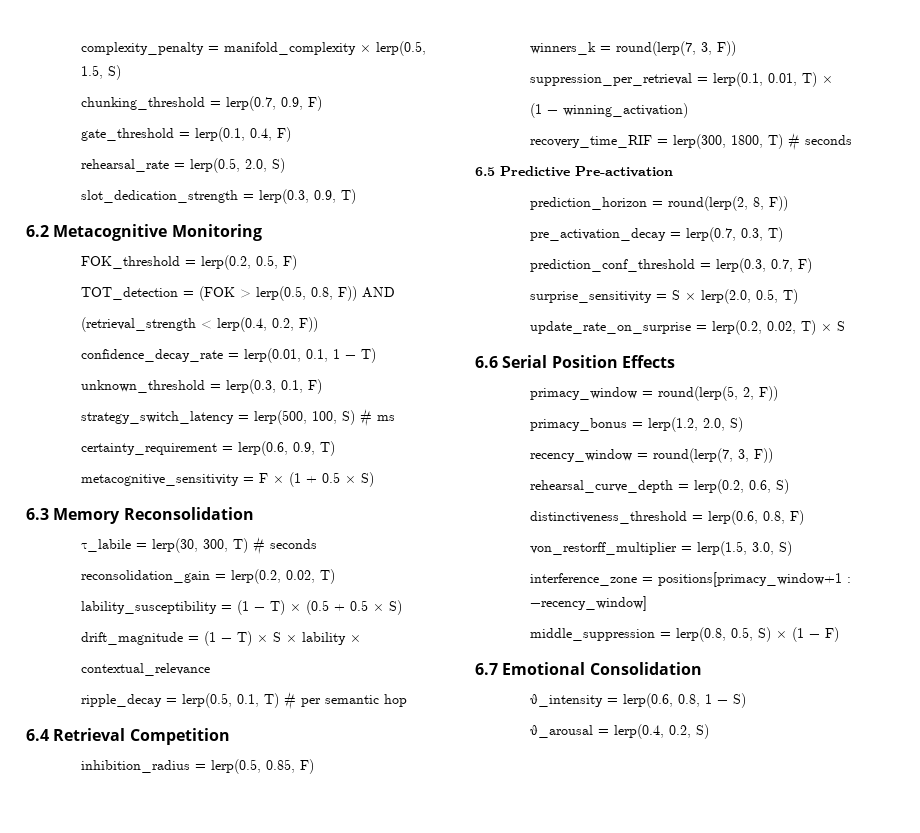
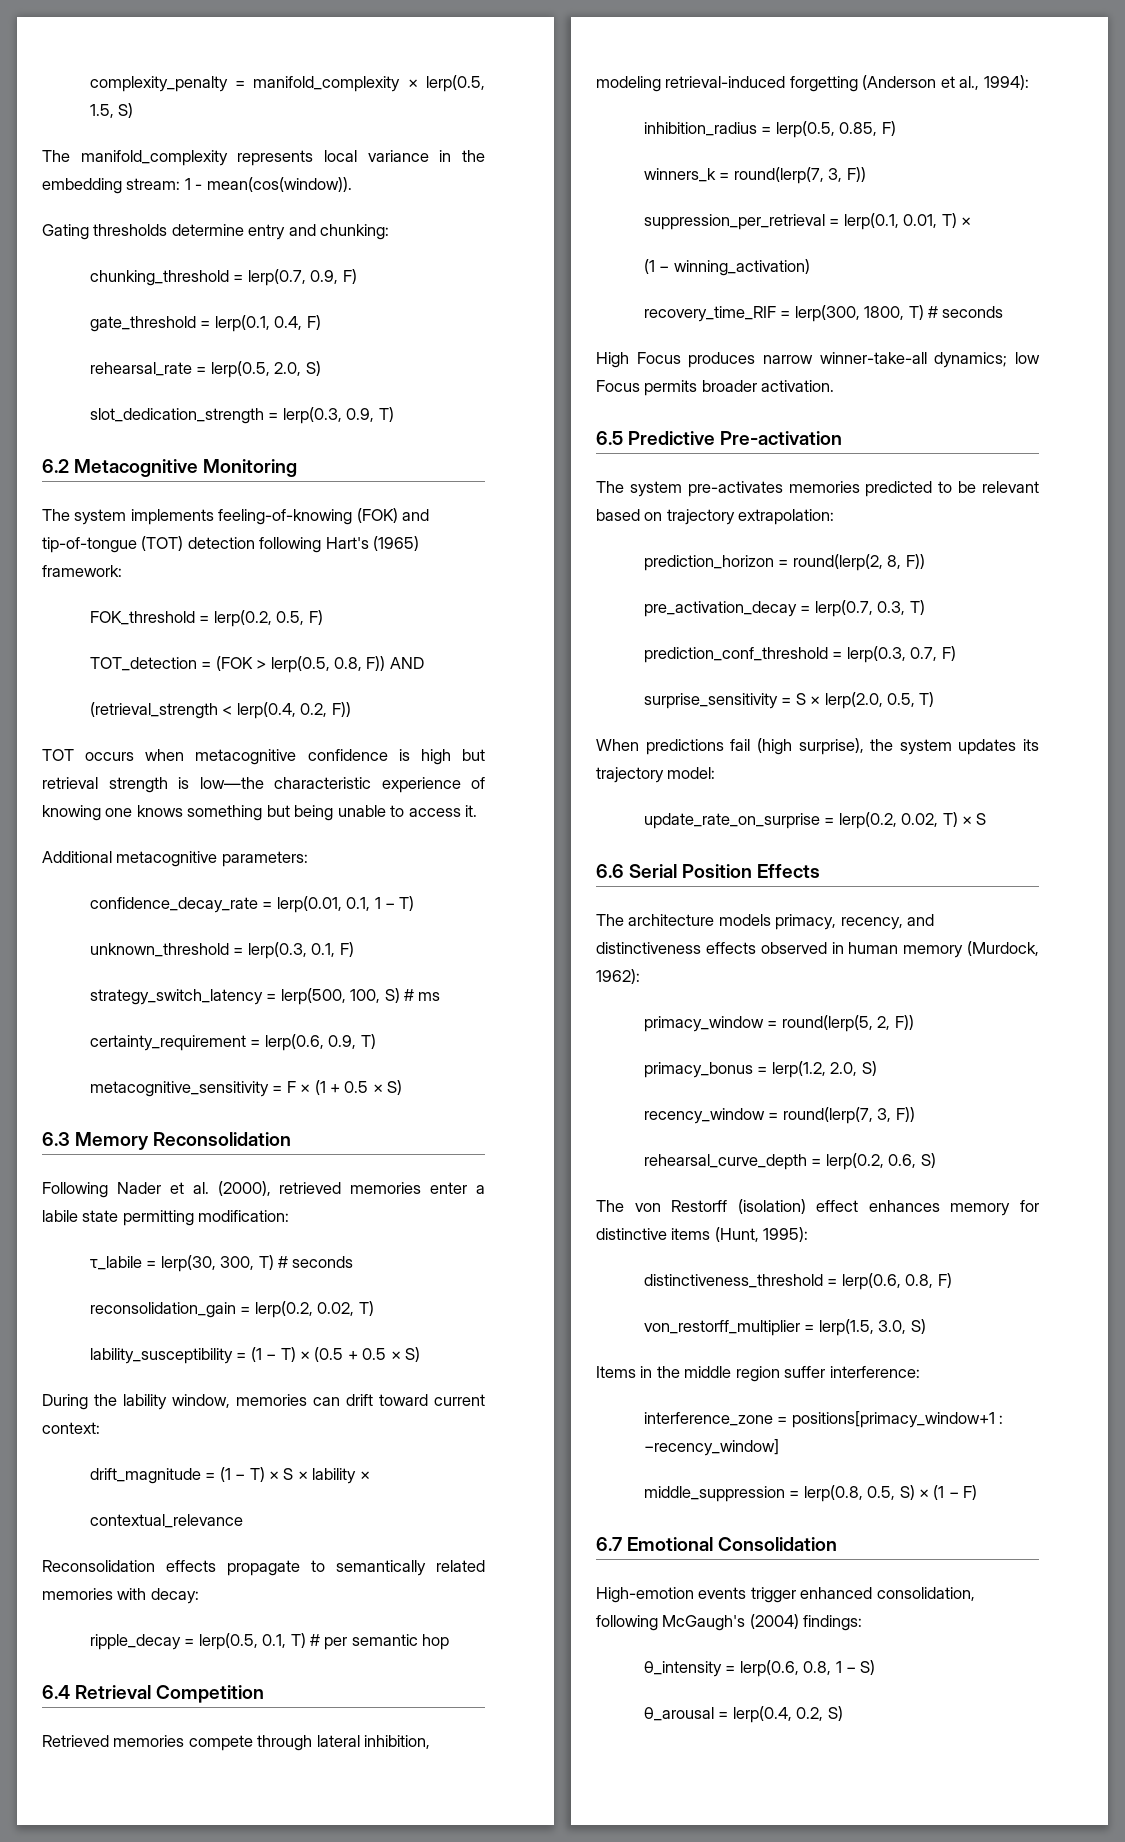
(122, 72) none -> [42,150,486,166] [42,177,352,194] [42,224,390,240] // The manifold_complexity represents local variance in the embedding stream: 1 - mean(cos(window)). // Gating thresholds determine entry and chunking:
(262, 232) none -> [42,508,430,525] [42,536,420,553] [42,565,122,577] // The system implements feeling-of-knowing (FOK) and tip-of-tongue (TOT) detection following Hart's (1965) framework:
(319, 324) none -> [42,749,486,765] [42,777,485,793] [42,805,478,821] [42,851,308,867] // TOT occurs when metacognitive confidence is high but retrieval strength is low—the characteristic experience of knowing one knows something but being unable to access it. // Additional metacognitive parameters:
(254, 513) none -> [42,1181,485,1198] [42,1210,290,1226] // Following Nader et al. (2000), retrieved memories enter a labile state permitting modification:
(403, 607) none -> [42,1394,485,1410] [42,1422,100,1434] // During the lability window, memories can drift toward current context:
(211, 669) none -> [42,1560,485,1576] [42,1588,199,1604] // Reconsolidation effects propagate to semantically related memories with decay:
(230, 736) none -> [42,1735,431,1751] [596,75,1029,92] // Retrieved memories compete through lateral inhibition, modeling retrieval-induced forgetting (Anderson et al., 1994):
[475,166,673,177] 6.5 Predictive Pre-activation -> [596,352,1040,368] [596,380,835,396] [596,431,843,445] [596,481,1039,497] [596,509,835,525] High Focus produces narrow winner-take-all dynamics; low Focus permits broader activation. // 6.5 Predictive Pre-activation // The system pre-activates memories predicted to be relevant based on trajectory extrapolation:
(799, 296) none -> [596,738,1039,755] [596,767,716,783] // When predictions fail (high surprise), the system updates its trajectory model:
(675, 361) none -> [596,914,935,930] [596,941,1039,958] [596,969,640,984] // The architecture models primacy, recency, and distinctiveness effects observed in human memory (Murdock, 1962):
(790, 486) none -> [596,1199,1039,1216] [596,1227,809,1242] // The von Restorff (isolation) effect enhances memory for distinctive items (Hunt, 1995):
(793, 548) none -> [596,1366,920,1382] // Items in the middle region suffer interference:
(702, 668) none -> [596,1587,975,1603] [596,1614,863,1631] // High-emotion events trigger enhanced consolidation, following McGaugh's (2004) findings:

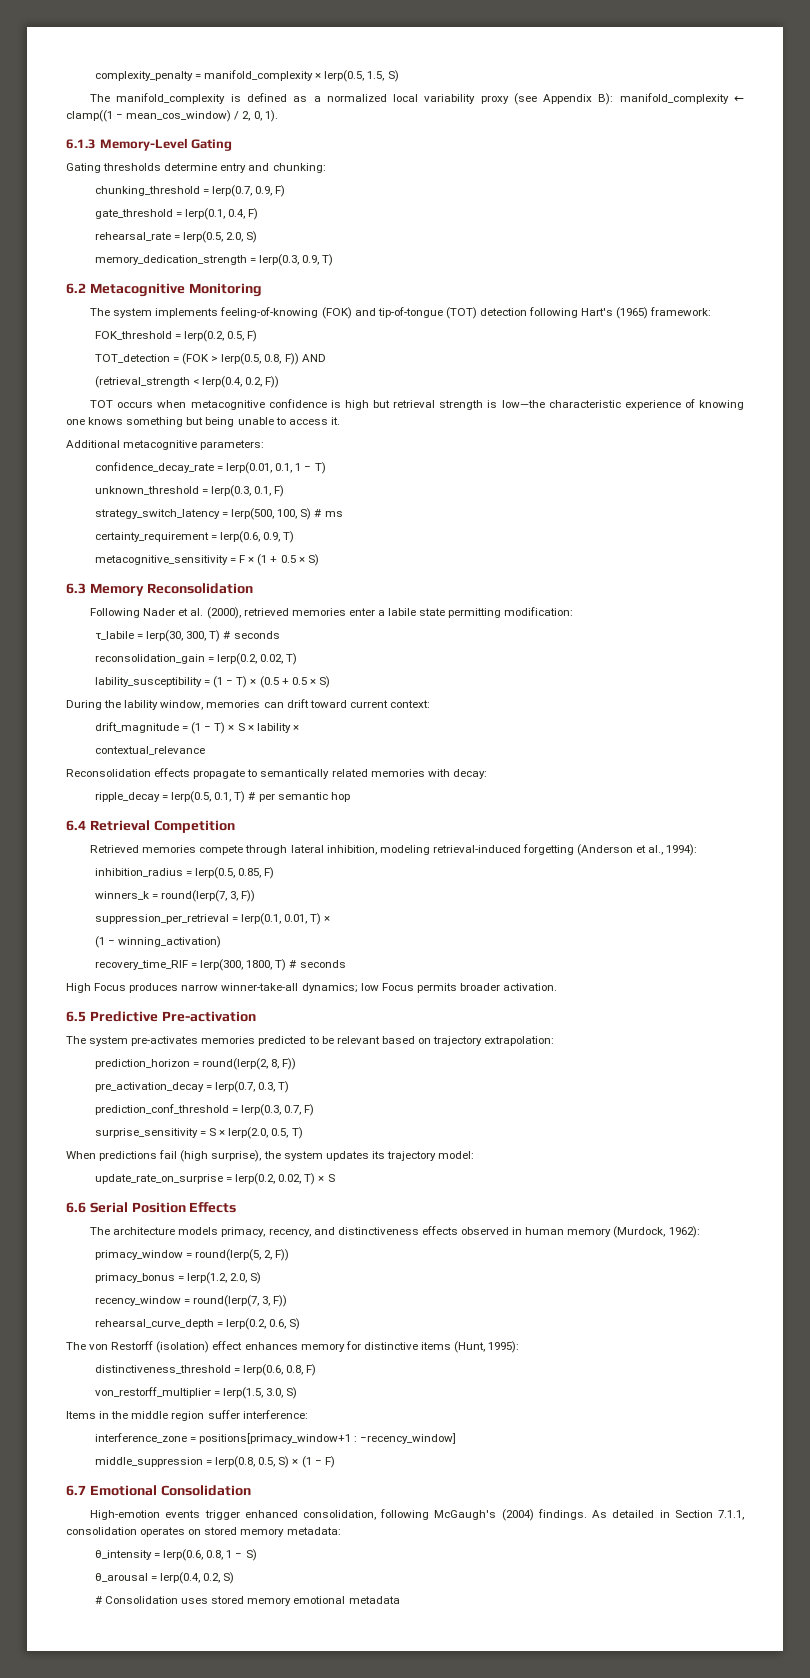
[237,150,486,166] [42,177,352,194] represents local variance in the embedding stream: 1 - mean(cos(window)). -> [230,93,744,105] [66,110,278,122] [66,138,233,151] is defined as a normalized local variability proxy (see Appendix B): manifold_complexity ← clamp((1 − mean_cos_window) / 2, 0, 1). // 6.1.3 Memory-Level Gating
[89,408,264,424] slot_dedication_strength -> [94,255,247,265] memory_dedication_strength
[803,1615,863,1631] findings: -> [537,1509,744,1520] [66,1527,341,1537] findings. As detailed in Section 7.1.1, consolidation operates on stored memory metadata:
(843, 1713) none -> [94,1596,400,1606] // # Consolidation uses stored memory emotional metadata

